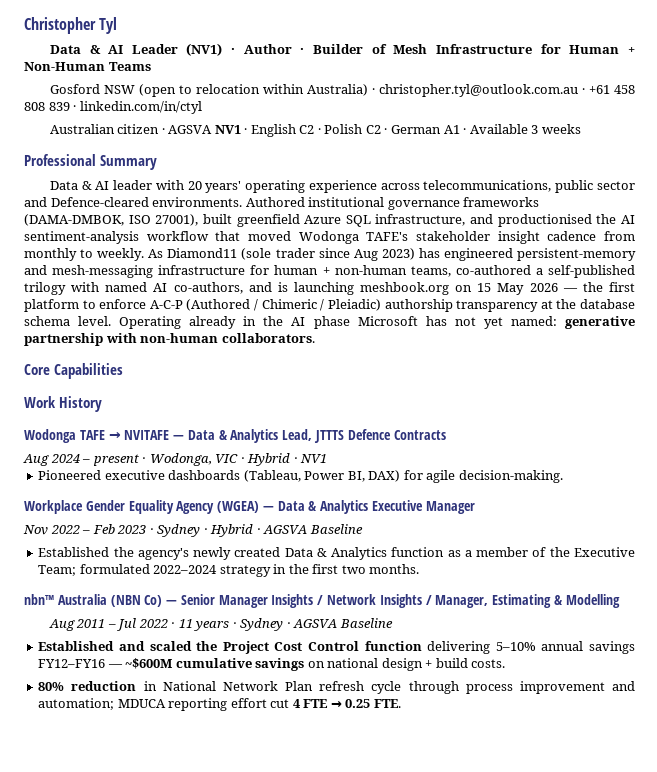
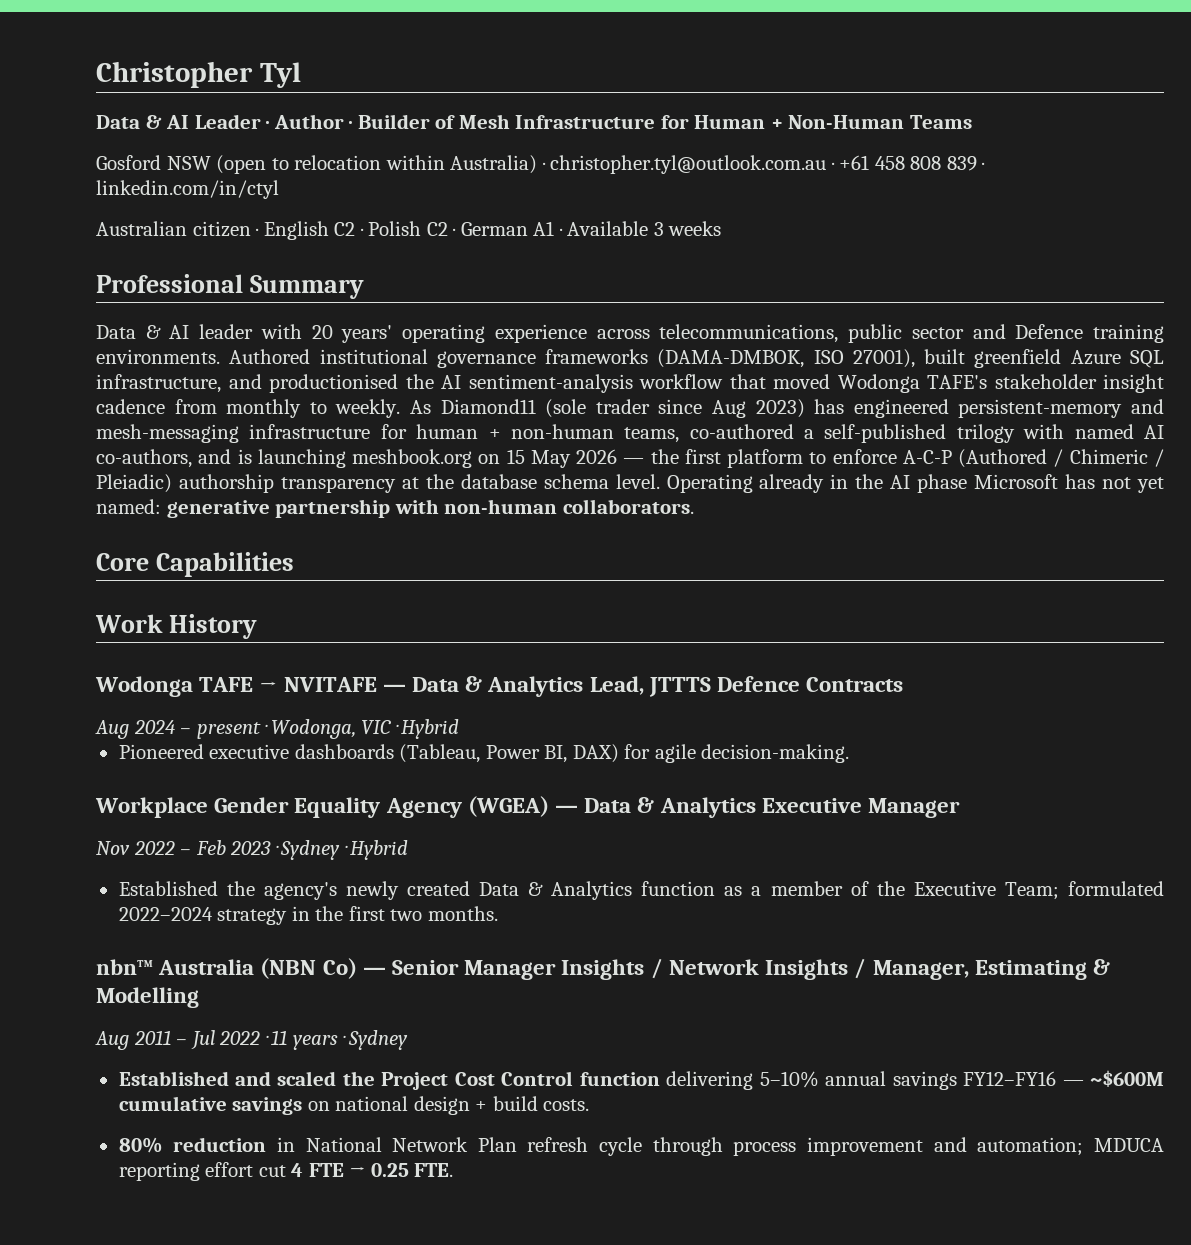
[186,43,223,56] (NV1) -> (261, 121) none
[168,125,248,134] AGSVA NV1 · -> (260, 232) none
[50,197,149,207] Defence-cleared -> [1015,324,1165,343] Defence training
[293,454,328,463] · NV1 -> (460, 729) none
[256,524,363,534] · AGSVA Baseline -> (409, 850) none
[286,618,393,628] · AGSVA Baseline -> (408, 1040) none

